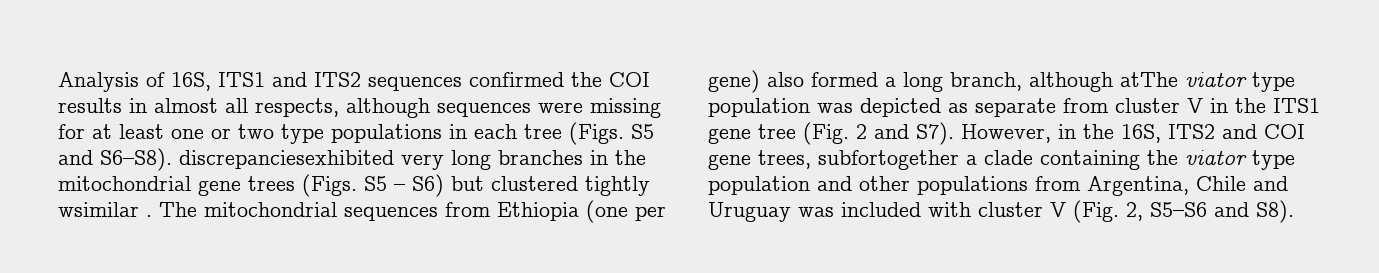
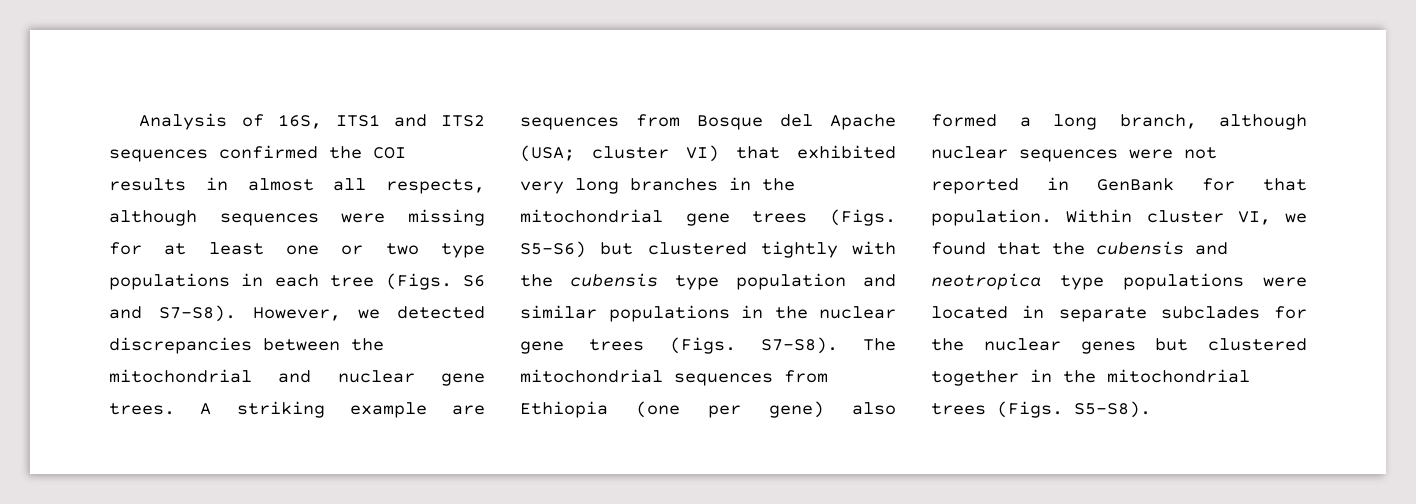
[631,124,654,139] [58,148,394,171] S5 and S6–S8). discrepanciesexhibited -> [463,275,485,287] [109,305,485,322] [109,337,384,354] [109,369,485,386] [109,401,485,418] [520,114,896,130] [520,145,896,162] S6 and S7–S8). However, we detected discrepancies between the mitochondrial and nuclear gene trees. A striking example are sequences from Bosque del Apache (USA; cluster VI) that exhibited
[364,174,650,197] [58,202,152,217] S5 – S6) but clustered tightly wsimilar . -> [520,241,896,258] [520,273,896,290] [520,305,896,322] [520,337,838,354] S5–S6) but clustered tightly with the cubensis type population and similar populations in the nuclear gene trees (Figs. S7–S8).
[1120,72,1295,92] [708,98,1320,117] [708,122,1305,145] [708,150,1295,170] [708,176,1288,196] [708,200,1294,223] atThe viator type population was depicted as separate from cluster V in the ITS1 gene tree (Fig. 2 and S7). However, in the 16S, ITS2 and COI gene trees, subfortogether a clade containing the viator type population and other populations from Argentina, Chile and Uruguay was included with cluster V (Fig. 2, S5–S6 and S8). -> [931,146,1217,162] [931,177,1307,194] [931,209,1307,226] [931,241,1228,255] [931,273,1307,290] [931,305,1307,322] [931,338,1307,354] [931,369,1250,386] [931,401,1151,418] nuclear sequences were not reported in GenBank for that population. Within cluster VI, we found that the cubensis and neotropica type populations were located in separate subclades for the nuclear genes but clustered together in the mitochondrial trees (Figs. S5–S8).

